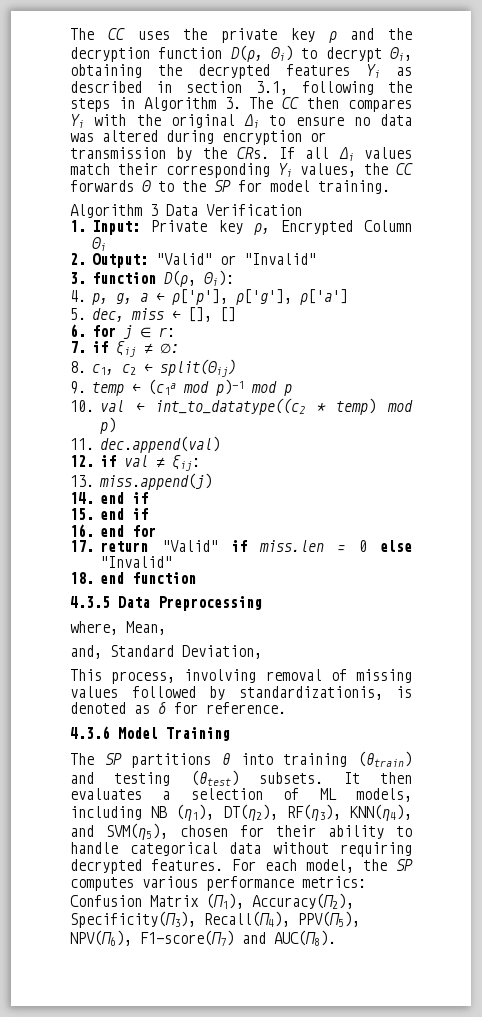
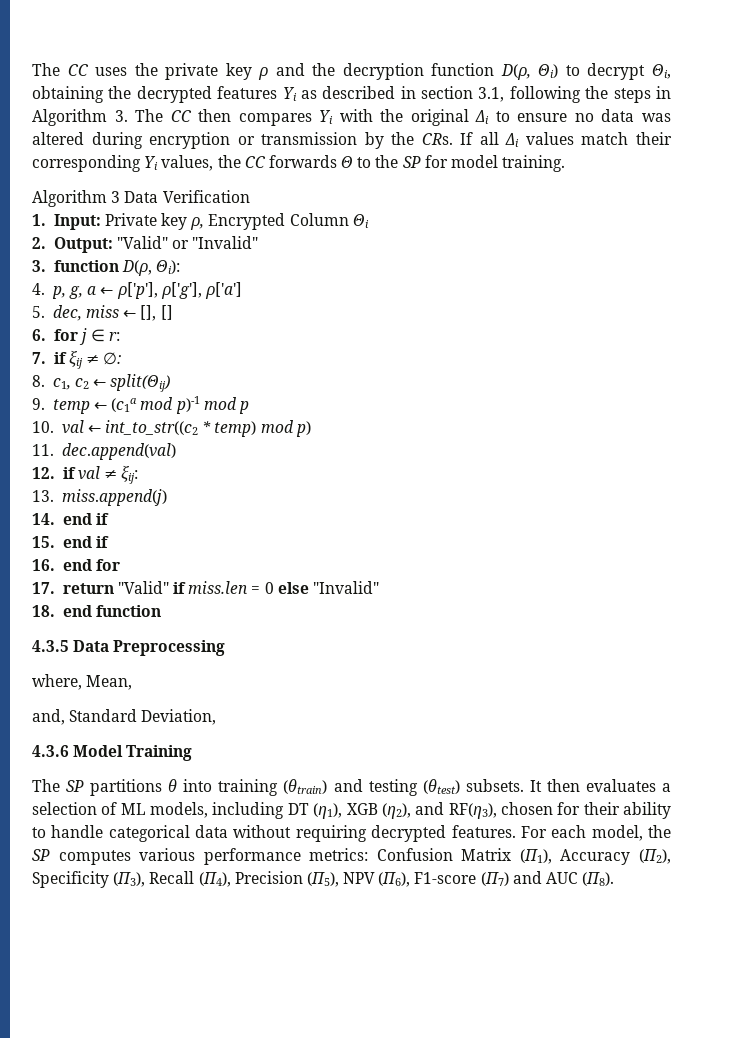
[155,398,306,415] int_to_datatype((c2 -> [105,420,199,435] int_to_str((c2
[70,669,412,684] [70,686,412,700] [70,702,286,714] // This process, involving removal of missing values followed by standardizationis, is denoted as δ for reference. -> (217, 717) none
[151,804,412,821] [70,823,168,840] NB (η1), DT(η2), RF(η3), KNN(η4), and SVM(η5), -> [287,802,497,819] DT (η1), XGB (η2), and RF(η3),
[252,893,354,909] [70,911,360,928] [70,930,336,946] Accuracy(Π2), Specificity(Π3), Recall(Π4), PPV(Π5), NPV(Π6), F1-score(Π7) and AUC(Π8). -> [560,849,671,865] [32,871,615,888] Accuracy (Π2), Specificity (Π3), Recall (Π4), Precision (Π5), NPV (Π6), F1-score (Π7) and AUC (Π8).

